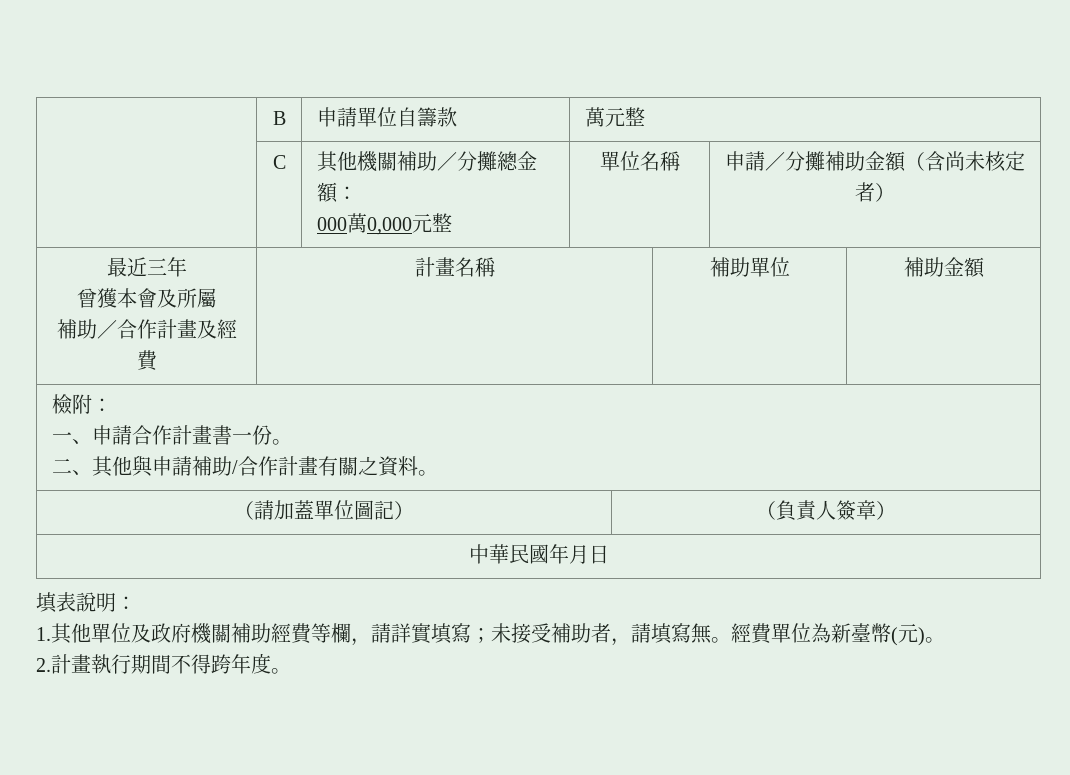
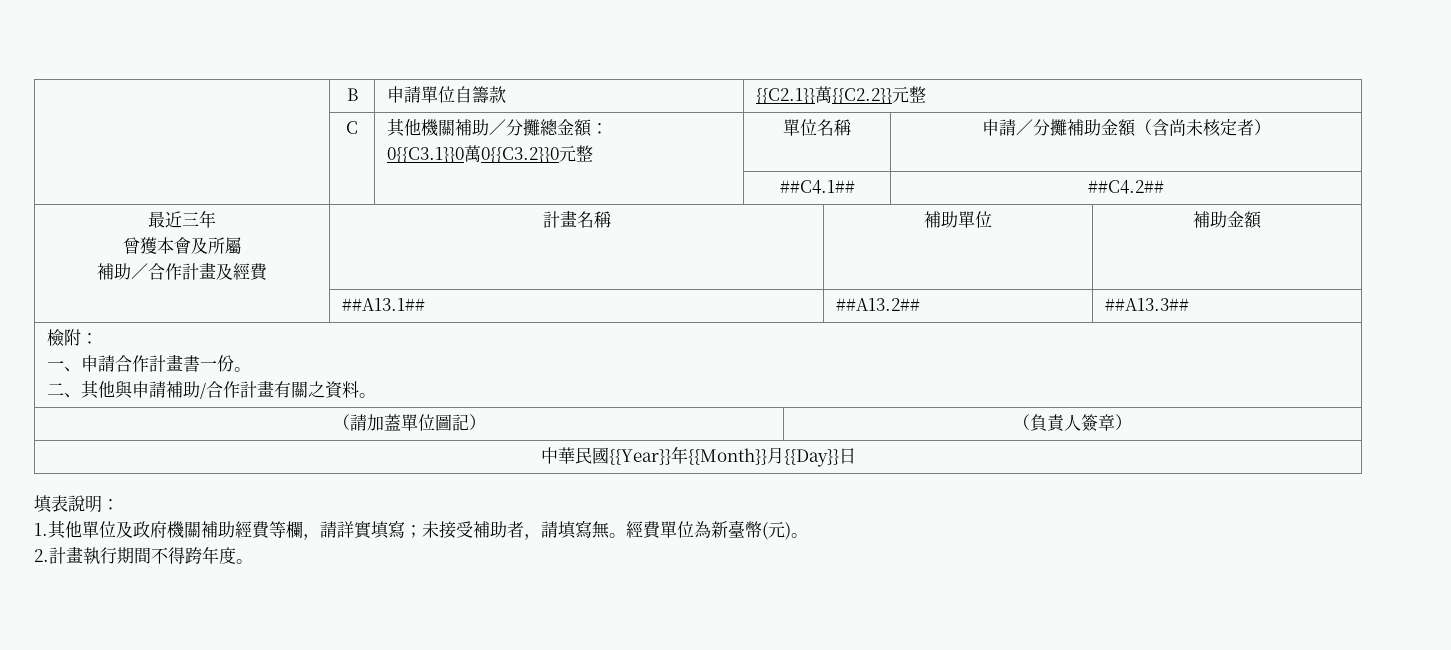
[584,107,605,127] 萬 -> [755,86,892,104] {{C2.1}}萬{{C2.2}}
[316,213,412,235] 000萬0,000 -> [386,145,559,163] 0{{C3.1}}0萬0{{C3.2}}0
(896, 192) none -> [779,180,855,194] [1088,180,1165,194] // | | | ##C4.1## | ##C4.2##
(985, 267) none -> [341,298,425,311] [835,298,920,311] [1104,298,1189,311] // | ##A13.1## | ##A13.2## | ##A13.3##
[548,544,589,564] 年月 -> [608,446,839,467] {{Year}}年{{Month}}月{{Day}}

